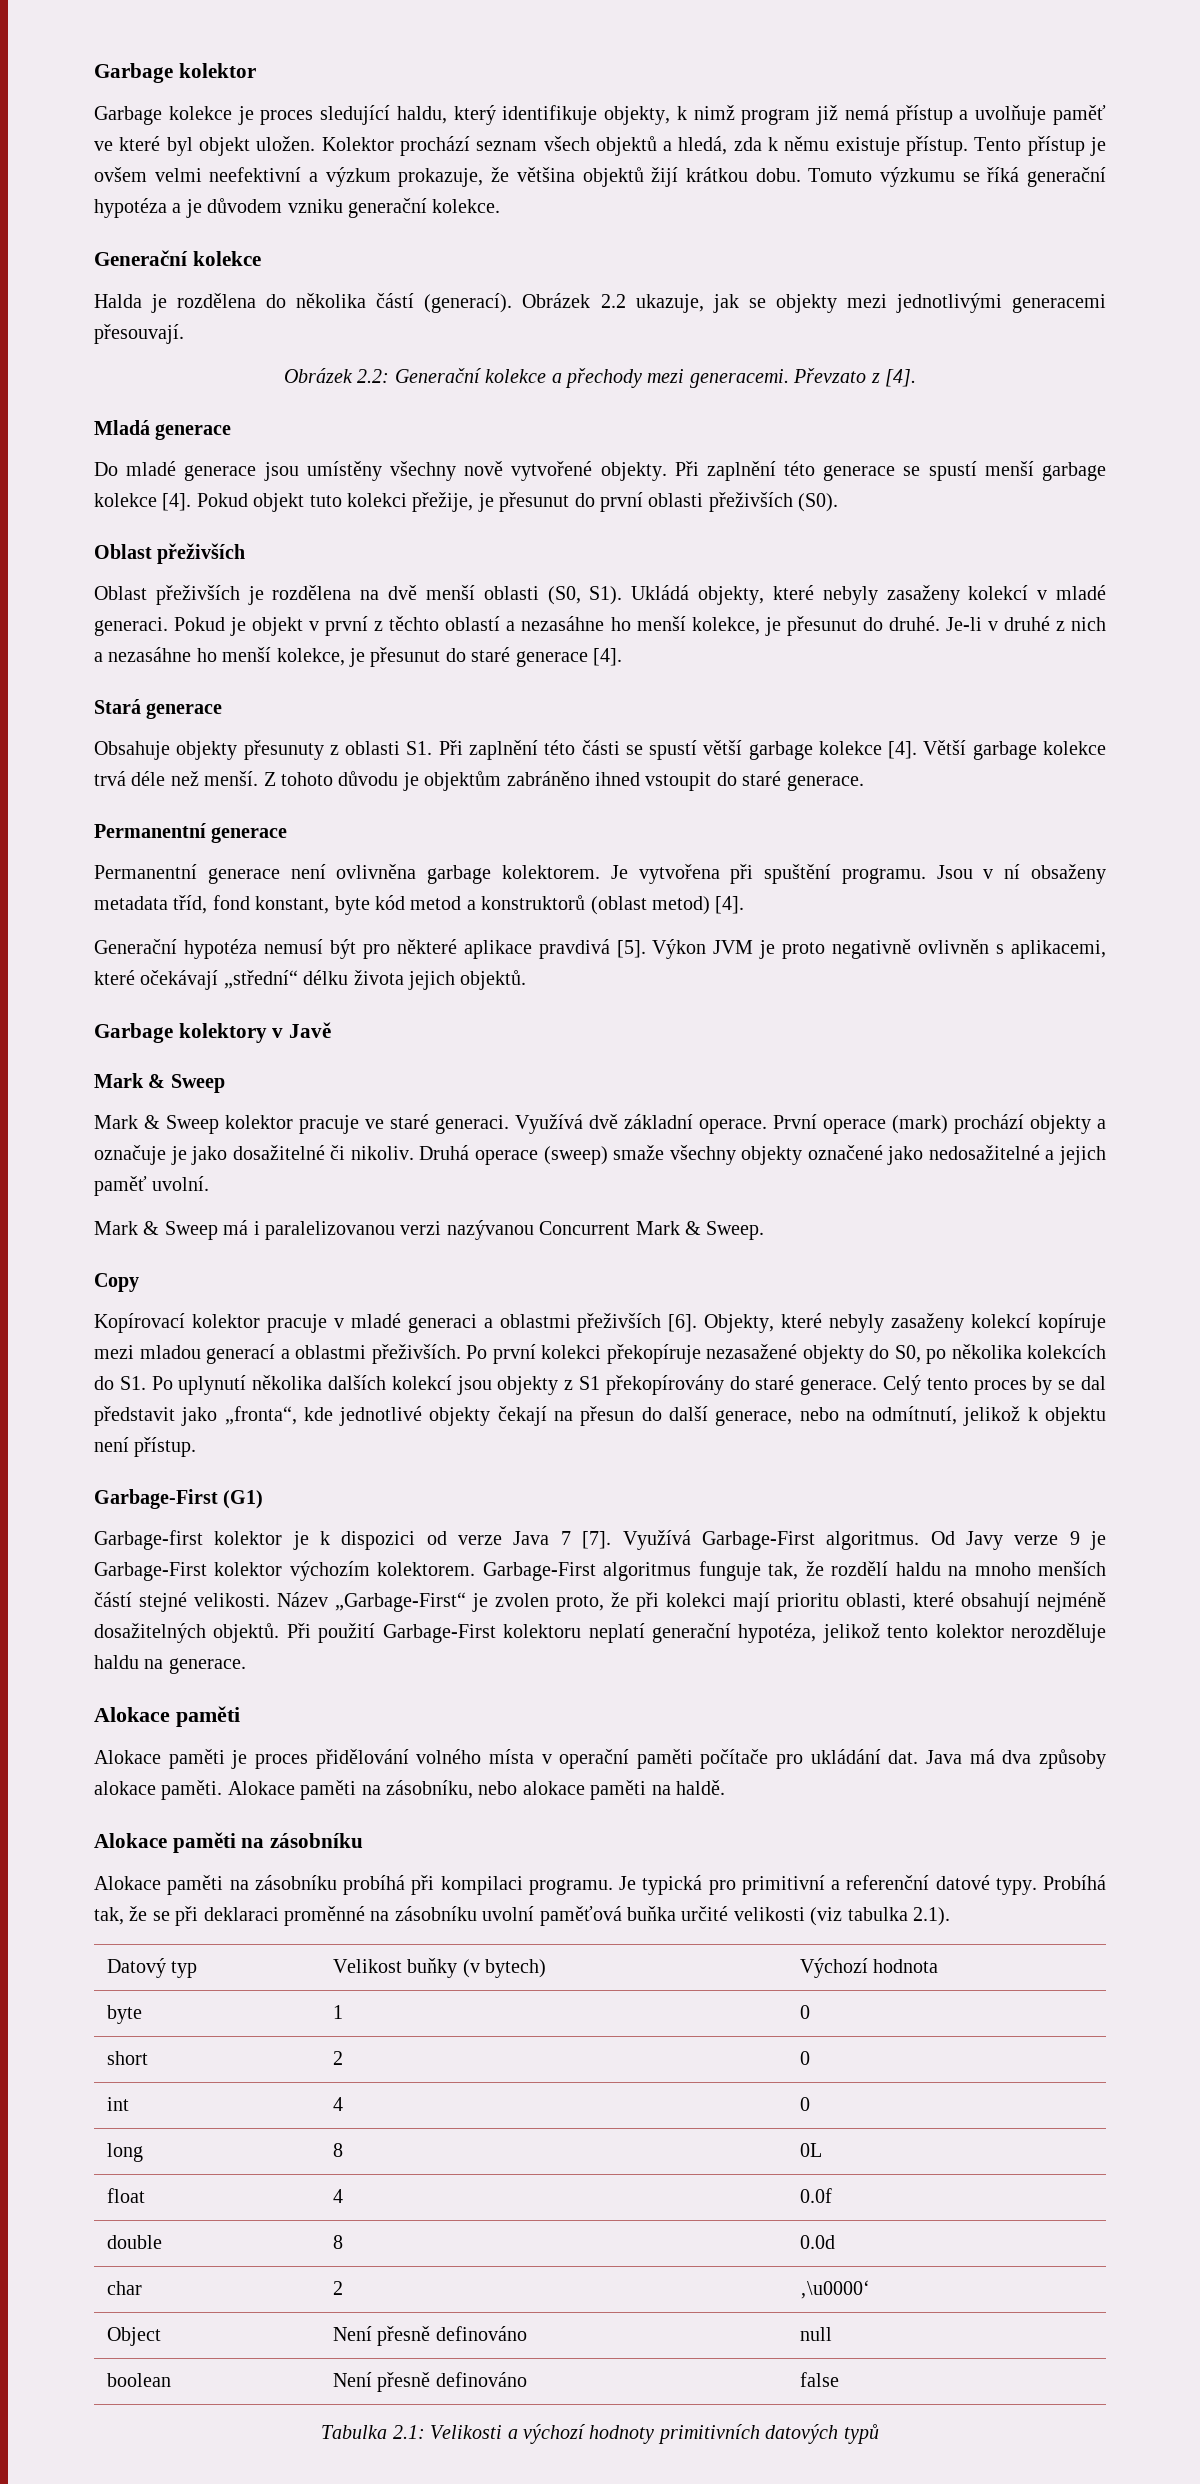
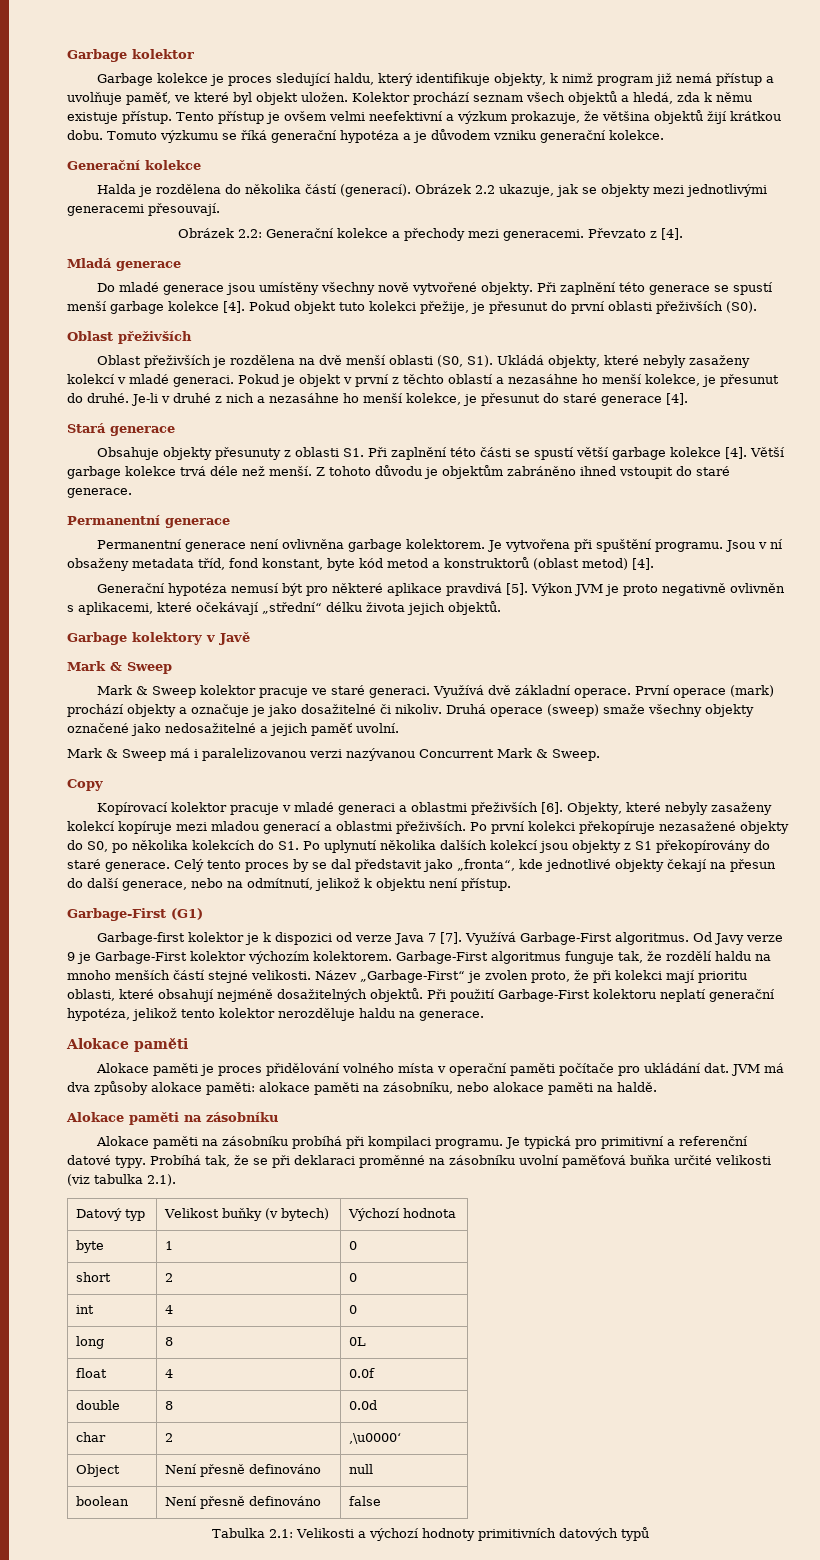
[1052,105,1106,125] paměť -> [126,92,171,105] paměť,
[926,1750,963,1764] Java -> [730,1064,760,1076] JVM
[161,1780,295,1800] paměti. Alokace -> [206,1082,310,1095] paměti: alokace

